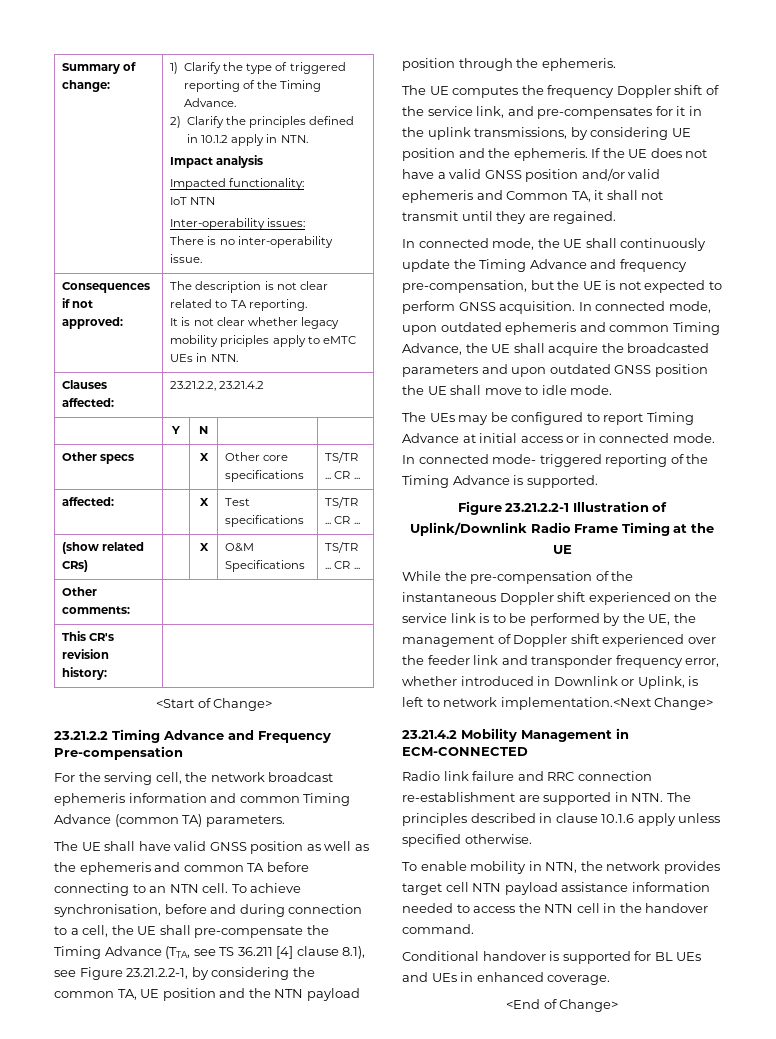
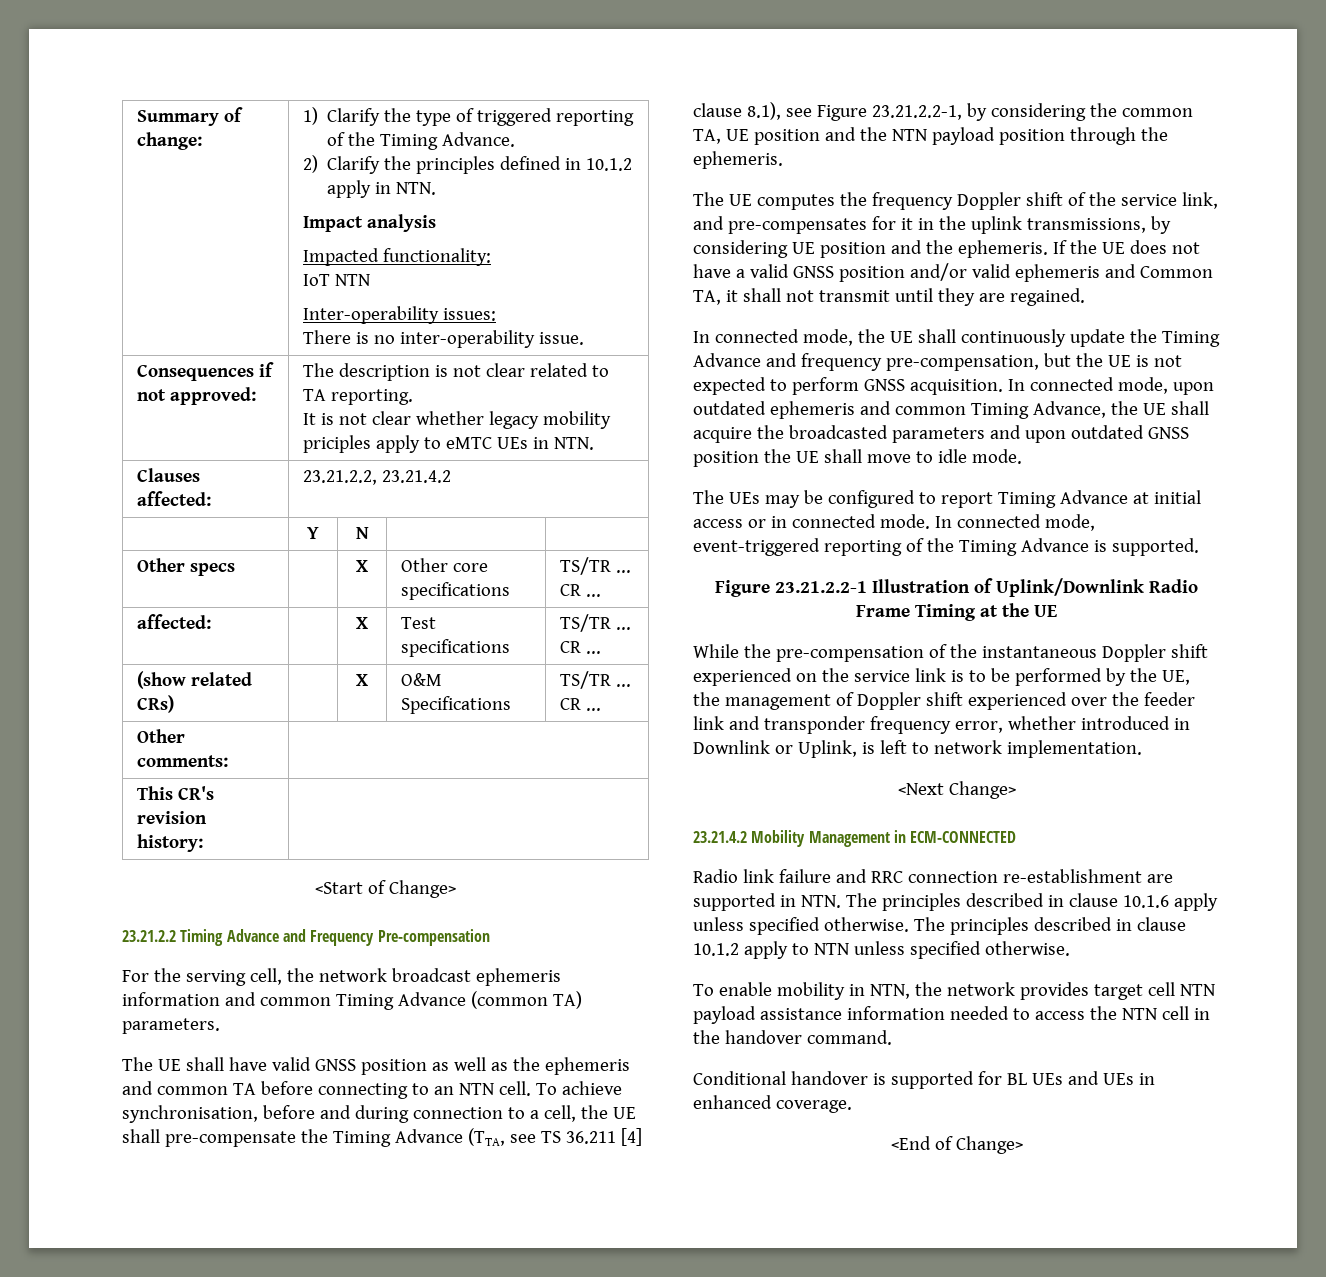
[492,454,602,467] mode- triggered -> [1044,514,1095,531] [693,538,820,556] mode, event-triggered
[500,697,651,710] implementation.<Next -> [1006,740,1142,758] [897,783,944,795] implementation. // <Next
(532, 839) none -> [913,917,1186,935] [693,941,1070,959] The principles described in clause 10.1.2 apply to NTN unless specified otherwise.

